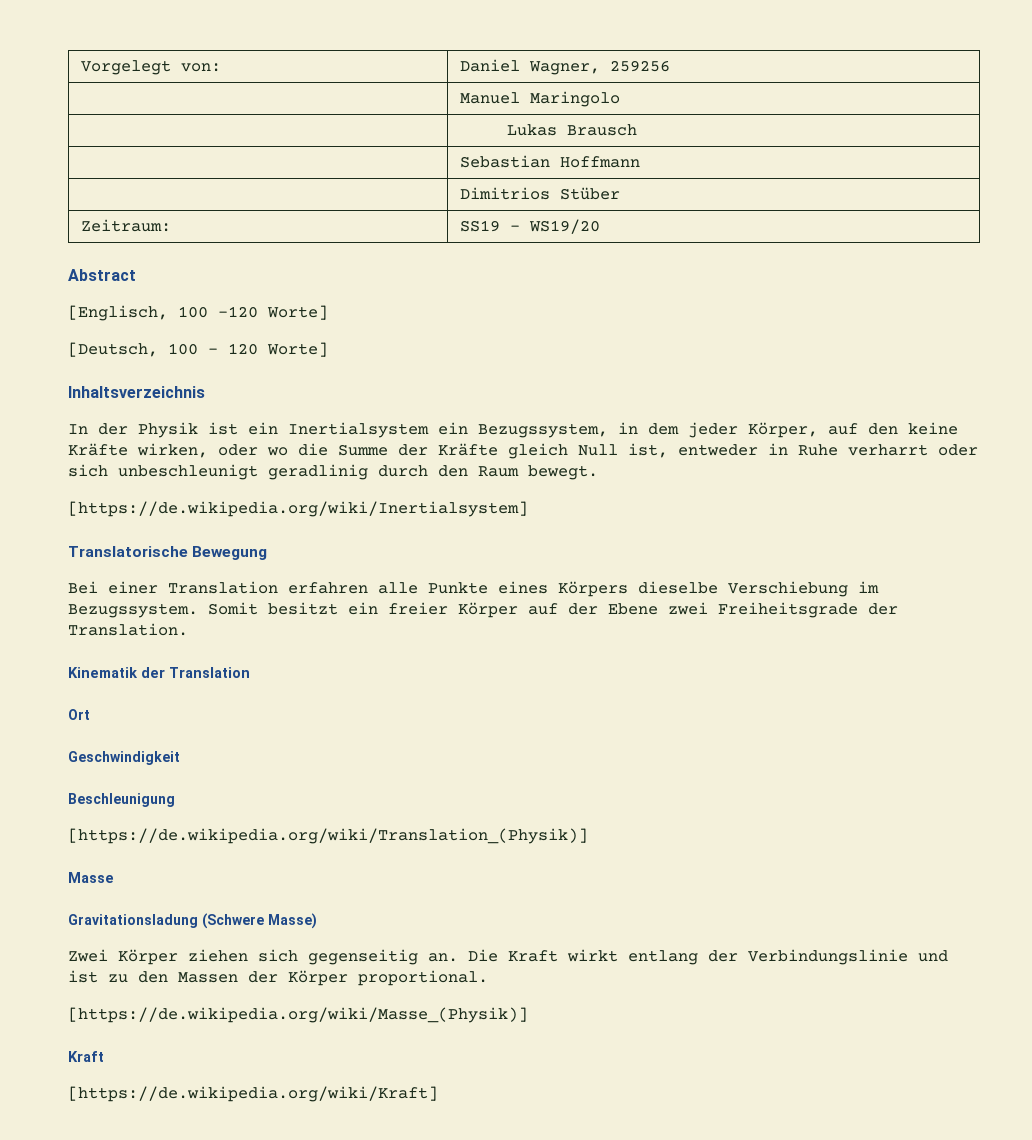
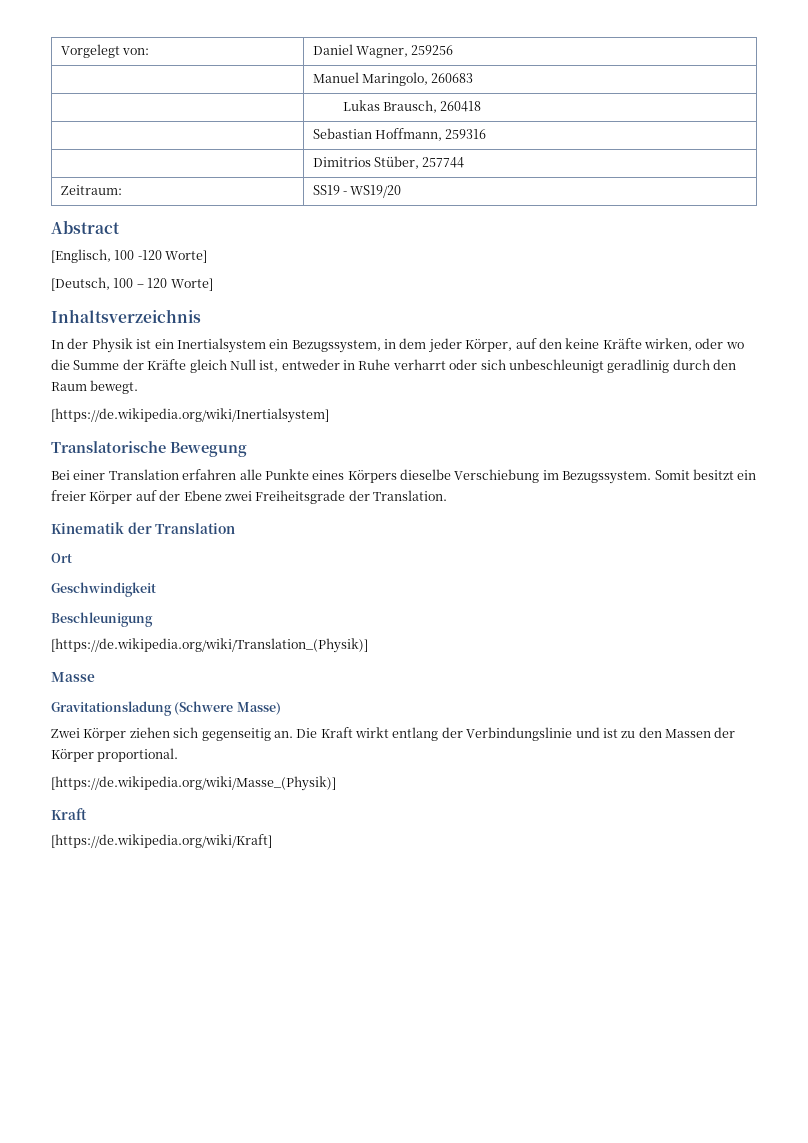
[530,91,621,107] Maringolo -> [361,72,474,86] Maringolo, 260683
[566,124,637,136] Brausch -> [383,100,482,113] Brausch, 260418
[560,156,641,168] Hoffmann -> [374,128,487,141] Hoffmann, 259316
[560,187,621,200] Stüber -> [373,156,465,169] Stüber, 257744

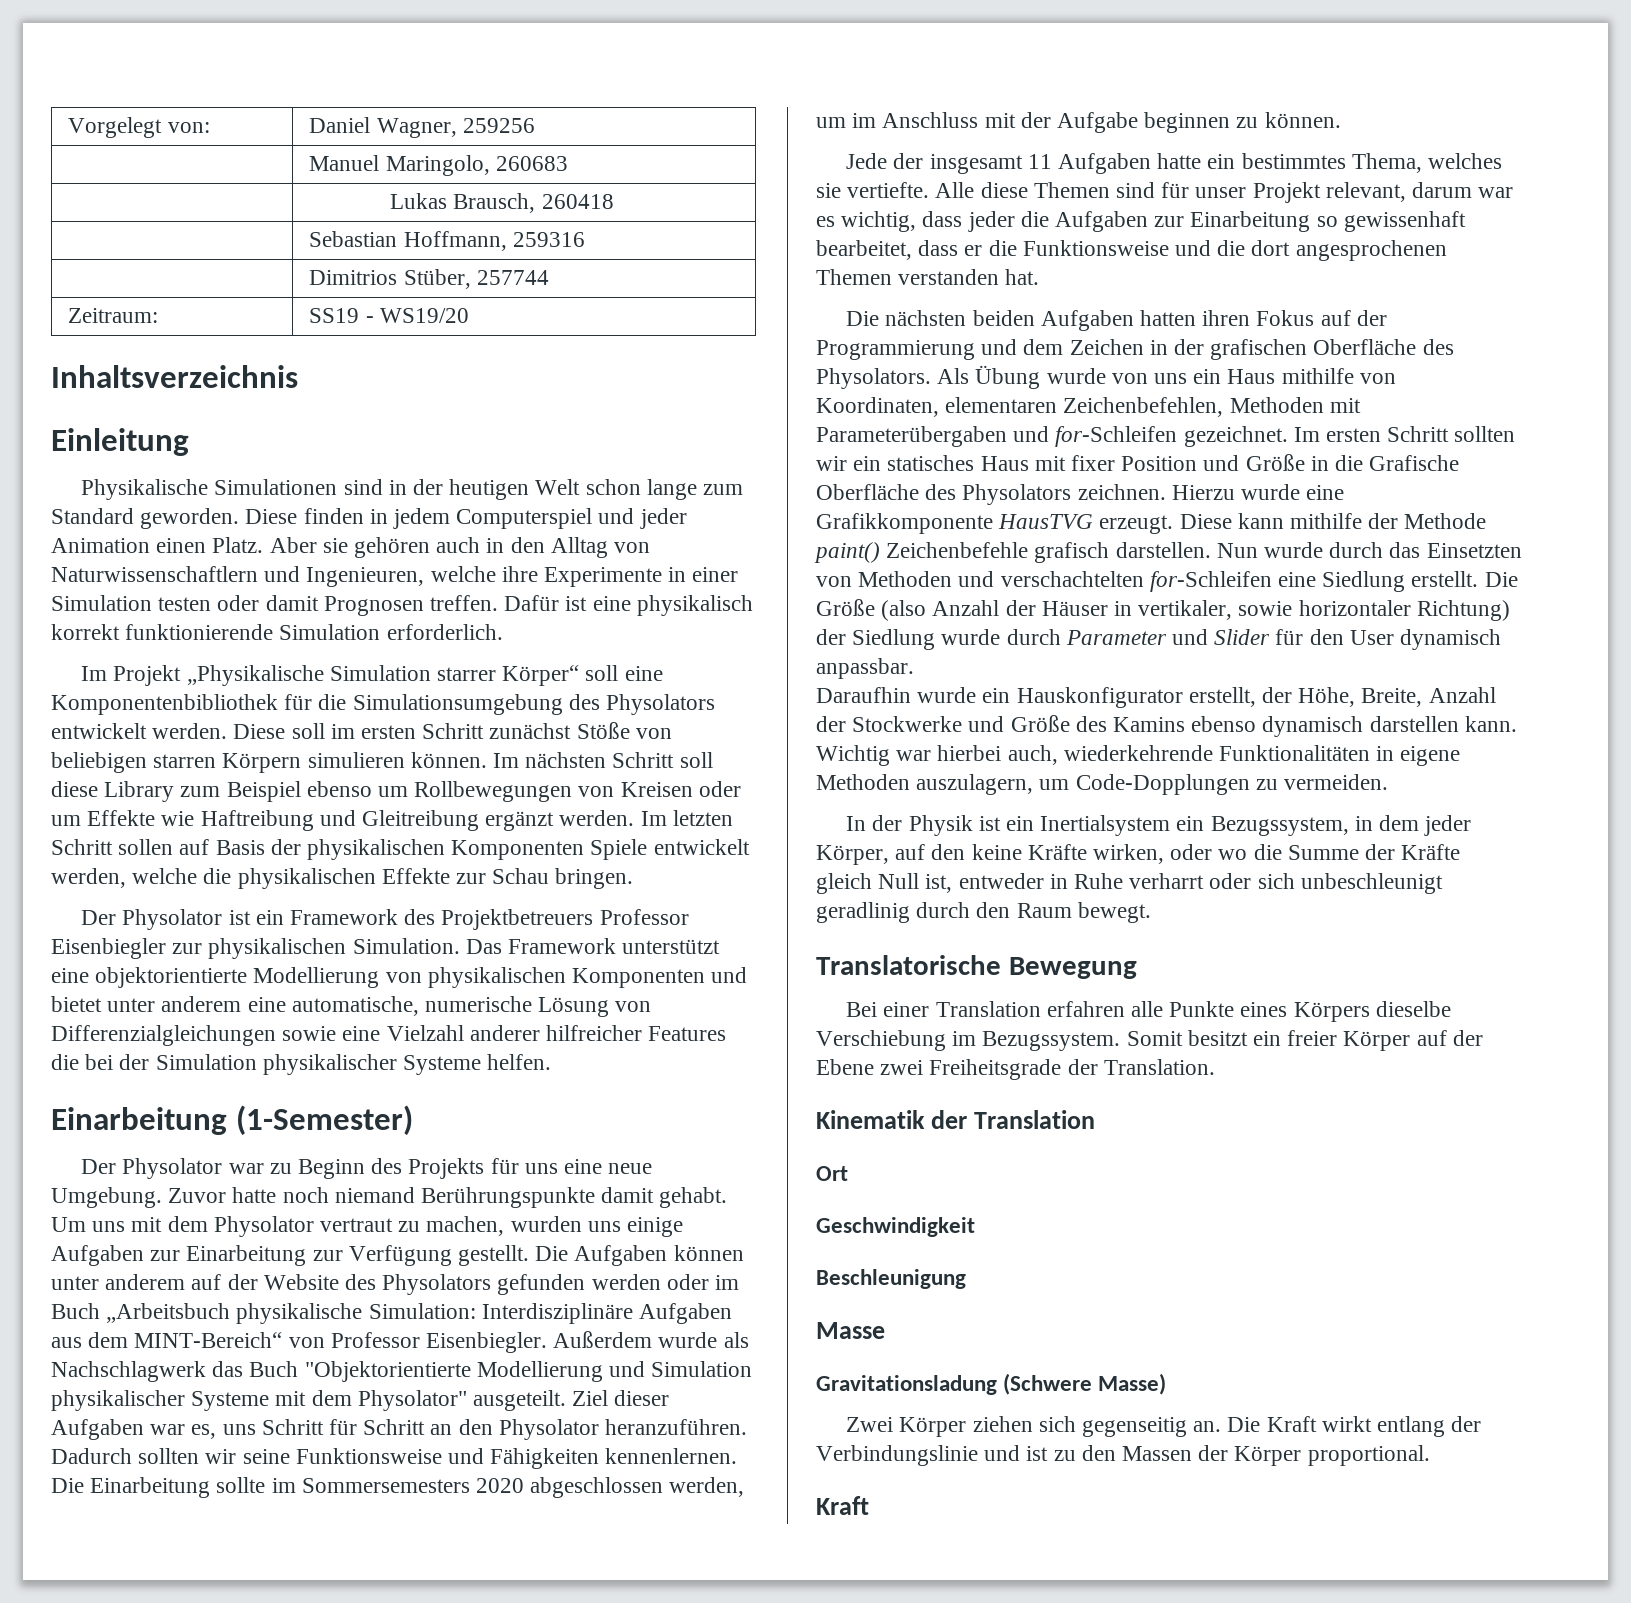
[51,220,120,234] [51,249,208,263] [51,277,213,291] [51,309,201,323] Abstract // [Englisch, 100 -120 Worte] // [Deutsch, 100 – 120 Worte] // Inhaltsverzeichnis -> [51,365,298,388] [51,428,189,456] [81,479,744,500] [51,508,687,529] [51,537,651,558] [51,566,739,587] [51,595,753,616] [51,624,503,640] [81,665,663,686] [51,694,716,715] [51,722,672,739] [51,752,713,773] [51,781,741,802] [51,810,733,831] [51,839,750,860] [51,868,634,889] [81,909,689,930] [51,938,721,959] [51,967,748,988] [51,996,652,1017] [51,1025,727,1046] [51,1054,552,1075] [51,1105,413,1135] [81,1158,653,1179] [51,1187,728,1208] [51,1216,684,1237] [51,1245,744,1266] [51,1274,740,1295] [51,1303,733,1324] [51,1331,749,1353] [51,1361,753,1382] [51,1390,670,1411] [51,1419,748,1440] [51,1448,738,1469] [51,1477,745,1498] [816,112,1341,133] [846,153,1503,174] [816,182,1514,203] [816,211,1466,232] [816,240,1447,261] [816,269,1040,285] [846,310,1387,331] [816,339,1454,360] [816,365,1396,389] [816,397,1361,417] [816,426,1516,447] [816,454,1460,471] [816,484,1345,505] [816,513,1487,534] [814,542,1522,563] [816,571,1518,592] [816,599,1510,621] [816,629,1502,650] [816,658,914,679] [816,687,1496,708] [816,715,1517,737] [816,745,1461,766] [816,774,1389,795] Inhaltsverzeichnis // Einleitung // Physikalische Simulationen sind in der heutigen Welt schon lange zum Standard geworden. Diese finden in jedem Computerspiel und jeder Animation einen Platz. Aber sie gehören auch in den Alltag von Naturwissenschaftlern und Ingenieuren, welche ihre Experimente in einer Simulation testen oder damit Prognosen treffen. Dafür ist eine physikalisch korrekt funktionierende Simulation erforderlich. // Im Projekt „Physikalische Simulation starrer Körper“ soll eine Komponentenbibliothek für die Simulationsumgebung des Physolators entwickelt werden. Diese soll im ersten Schritt zunächst Stöße von beliebigen starren Körpern simulieren können. Im nächsten Schritt soll diese Library zum Beispiel ebenso um Rollbewegungen von Kreisen oder um Effekte wie Haftreibung und Gleitreibung ergänzt werden. Im letzten Schritt sollen auf Basis der physikalischen Komponenten Spiele entwickelt werden, welche die physikalischen Effekte zur Schau bringen. // Der Physolator ist ein Framework des Projektbetreuers Professor Eisenbiegler zur physikalischen Simulation. Das Framework unterstützt eine objektorientierte Modellierung von physikalischen Komponenten und bietet unter anderem eine automatische, numerische Lösung von Differenzialgleichungen sowie eine Vielzahl anderer hilfreicher Features die bei der Simulation physikalischer Systeme helfen. // Einarbeitung (1-Semester) // Der Physolator war zu Beginn des Projekts für uns eine neue Umgebung. Zuvor hatte noch niemand Berührungspunkte damit gehabt. Um uns mit dem Physolator vertraut zu machen, wurden uns einige Aufgaben zur Einarbeitung zur Verfügung gestellt. Die Aufgaben können unter anderem auf der Website des Physolators gefunden werden oder im Buch „Arbeitsbuch physikalische Simulation: Interdisziplinäre Aufgaben aus dem MINT-Bereich“ von Professor Eisenbiegler. Außerdem wurde als Nachschlagwerk das Buch "Objektorientierte Modellierung und Simulation physikalischer Systeme mit dem Physolator" ausgeteilt. Ziel dieser Aufgaben war es, uns Schritt für Schritt an den Physolator heranzuführen. Dadurch sollten wir seine Funktionsweise und Fähigkeiten kennenlernen. Die Einarbeitung sollte im Sommersemesters 2020 abgeschlossen werden, um im Anschluss mit der Aufgabe beginnen zu können. // Jede der insgesamt 11 Aufgaben hatte ein bestimmtes Thema, welches sie vertiefte. Alle diese Themen sind für unser Projekt relevant, darum war es wichtig, dass jeder die Aufgaben zur Einarbeitung so gewissenhaft bearbeitet, dass er die Funktionsweise und die dort angesprochenen Themen verstanden hat. // Die nächsten beiden Aufgaben hatten ihren Fokus auf der Programmierung und dem Zeichen in der grafischen Oberfläche des Physolators. Als Übung wurde von uns ein Haus mithilfe von Koordinaten, elementaren Zeichenbefehlen, Methoden mit Parameterübergaben und for-Schleifen gezeichnet. Im ersten Schritt sollten wir ein statisches Haus mit fixer Position und Größe in die Grafische Oberfläche des Physolators zeichnen. Hierzu wurde eine Grafikkomponente HausTVG erzeugt. Diese kann mithilfe der Methode paint() Zeichenbefehle grafisch darstellen. Nun wurde durch das Einsetzten von Methoden und verschachtelten for-Schleifen eine Siedlung erstellt. Die Größe (also Anzahl der Häuser in vertikaler, sowie horizontaler Richtung) der Siedlung wurde durch Parameter und Slider für den User dynamisch anpassbar. // Daraufhin wurde ein Hauskonfigurator erstellt, der Höhe, Breite, Anzahl der Stockwerke und Größe des Kamins ebenso dynamisch darstellen kann. Wichtig war hierbei auch, wiederkehrende Funktionalitäten in eigene Methoden auszulagern, um Code-Dopplungen zu vermeiden.
[51,408,329,423] // [https://de.wikipedia.org/wiki/Inertialsystem] -> (1151, 912) none
[51,638,368,653] // [https://de.wikipedia.org/wiki/Translation_(Physik)] -> (966, 1279) none
[51,776,336,791] [51,808,87,820] [51,834,272,848] // [https://de.wikipedia.org/wiki/Masse_(Physik)] // Kraft // [https://de.wikipedia.org/wiki/Kraft] -> [816,1496,869,1515] // Kraft

